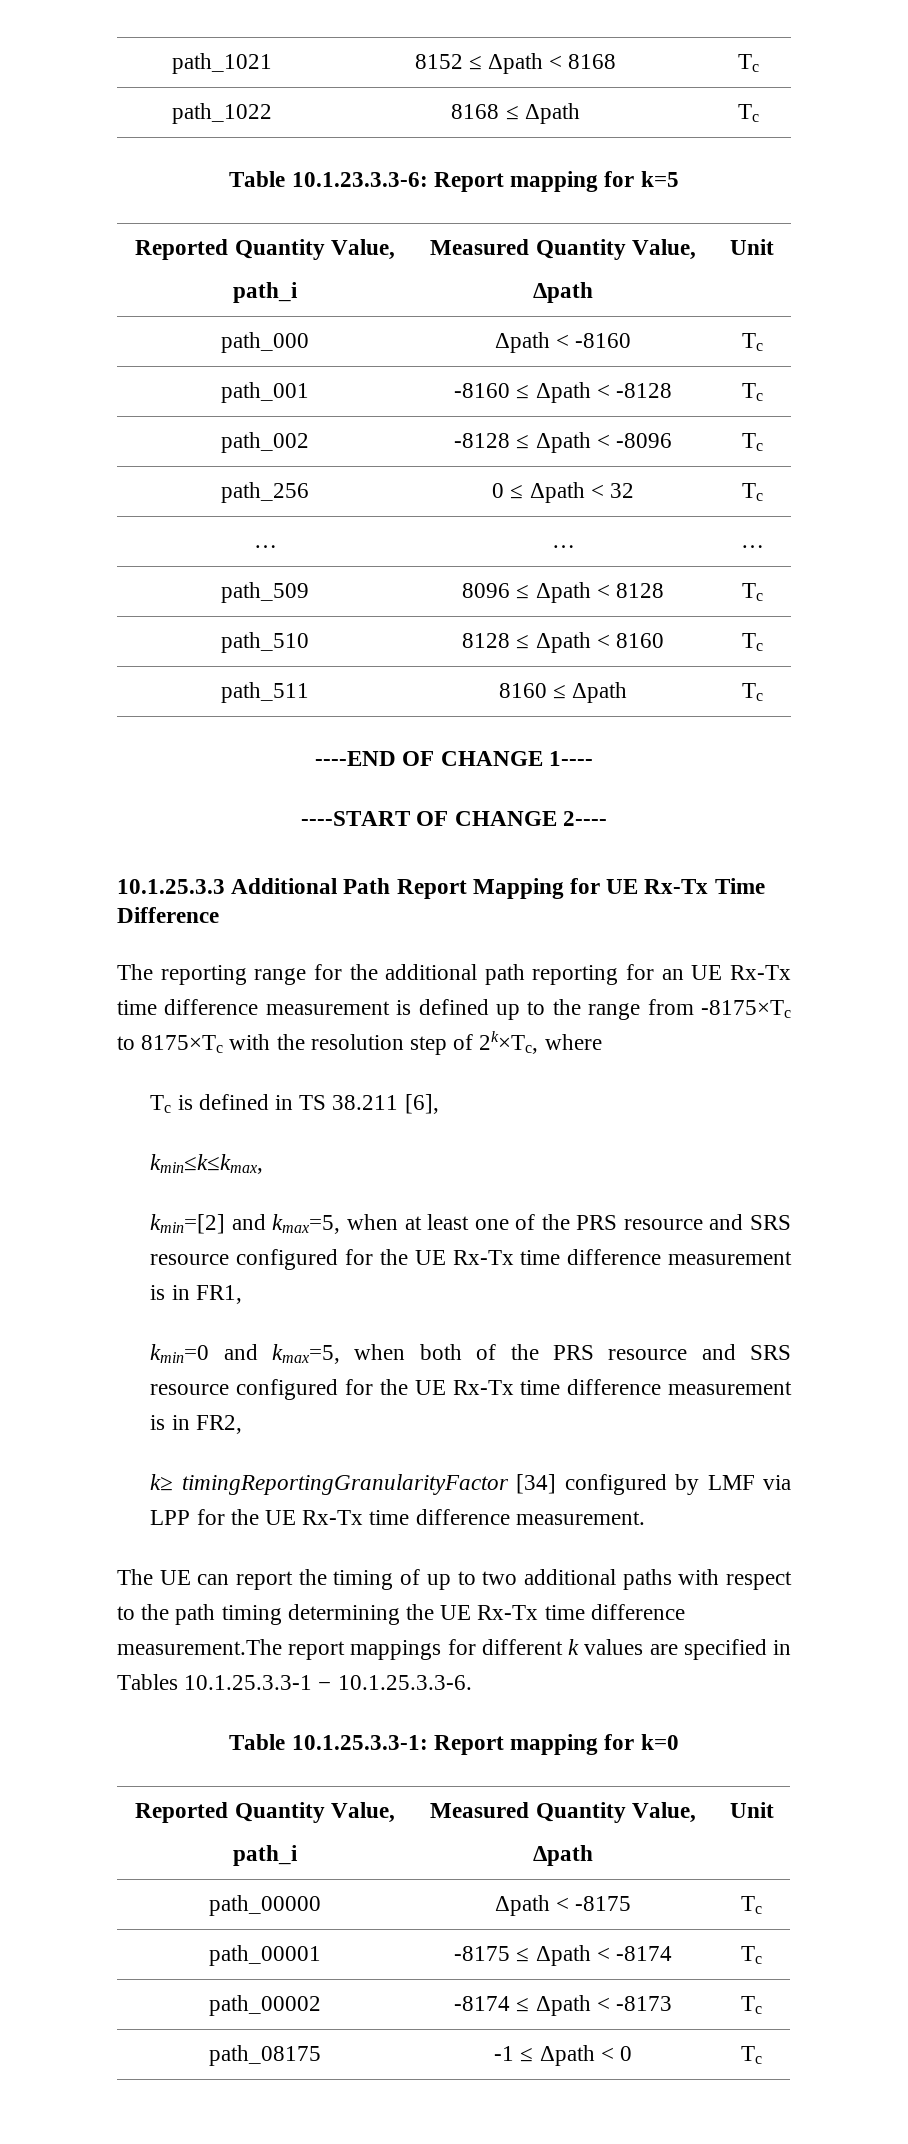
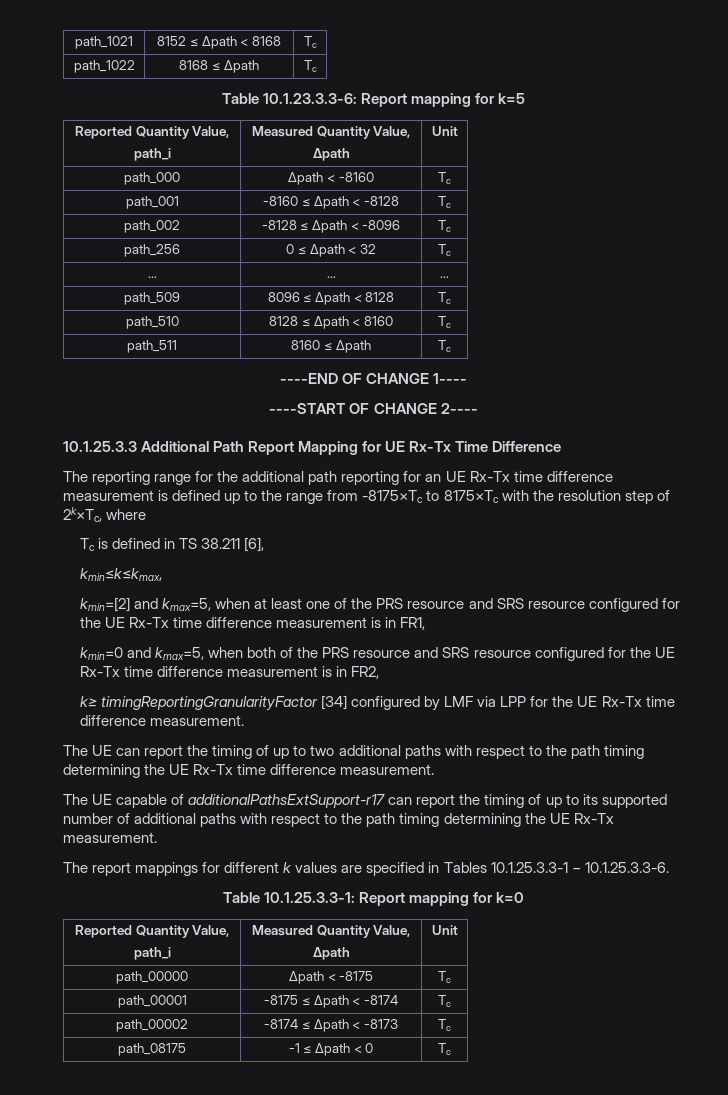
[117,1639,282,1655] measurement.The -> [340,764,435,775] [63,794,667,808] [63,813,614,827] [63,832,157,843] [63,862,88,873] measurement. // The UE capable of additionalPathsExtSupport-r17 can report the timing of up to its supported number of additional paths with respect to the path timing determining the UE Rx-Tx measurement. // The

